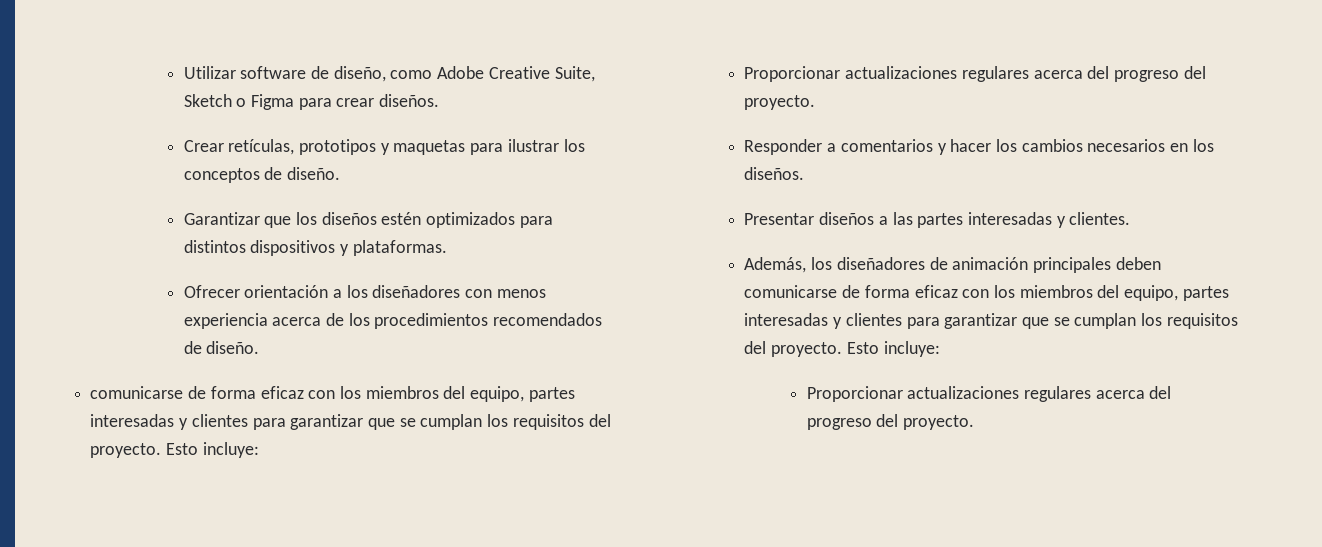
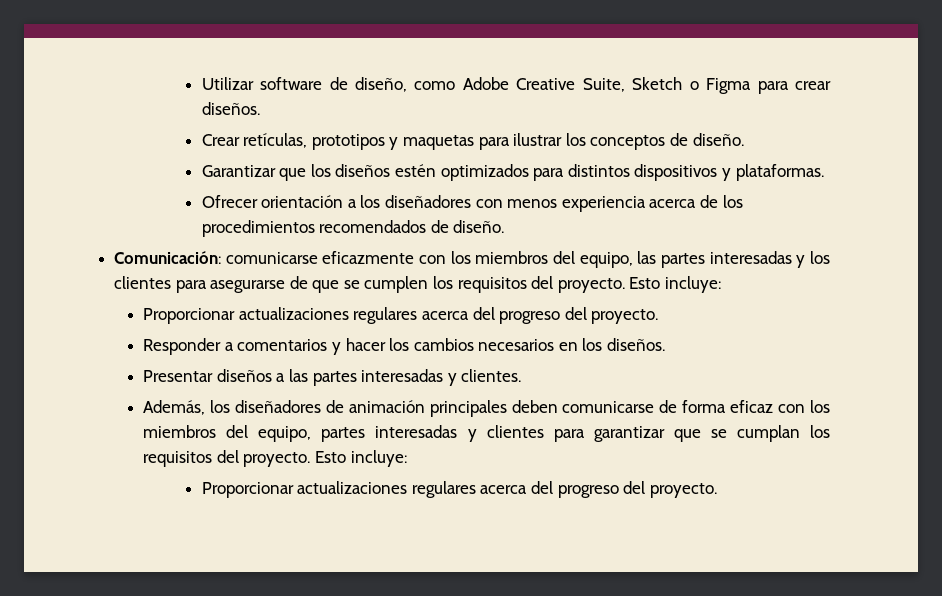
[90,386,575,402] [90,414,483,430] comunicarse de forma eficaz con los miembros del equipo, partes interesadas y clientes para garantizar que se cumplan -> [113,251,830,268] [113,276,429,293] Comunicación: comunicarse eficazmente con los miembros del equipo, las partes interesadas y los clientes para asegurarse de que se cumplen

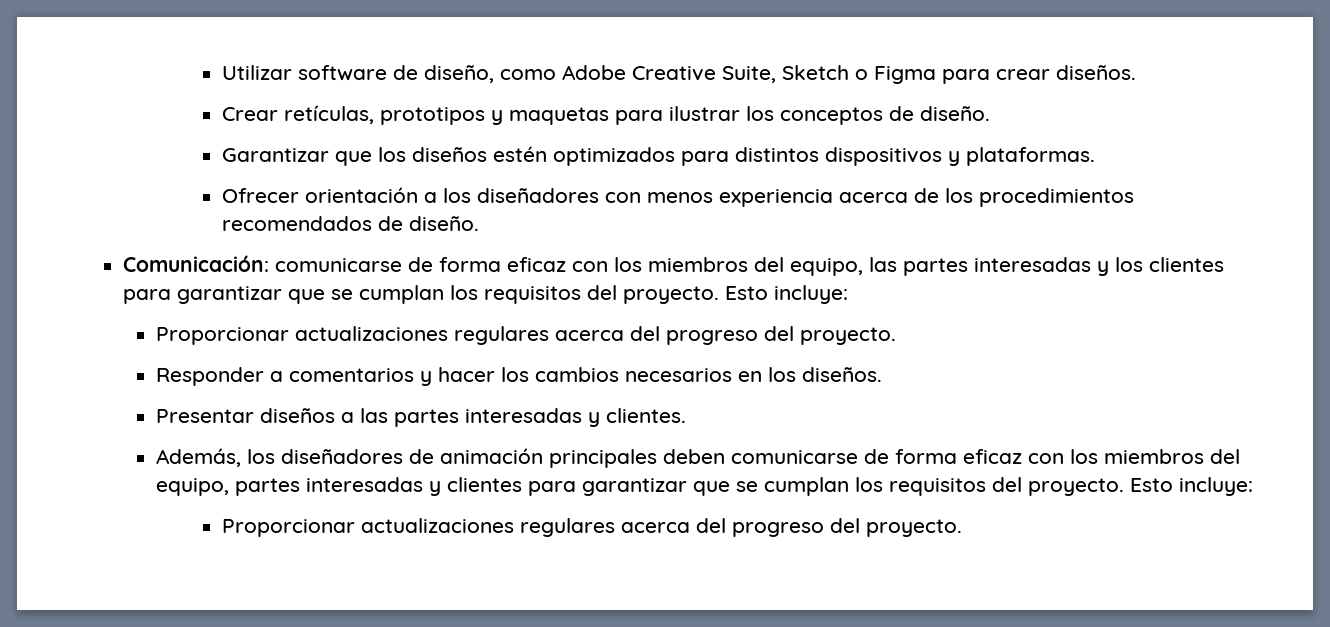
[322,251,415,264] eficazmente -> [408,257,567,272] de forma eficaz
[210,276,429,293] asegurarse de que se cumplen -> [177,285,445,304] garantizar que se cumplan

